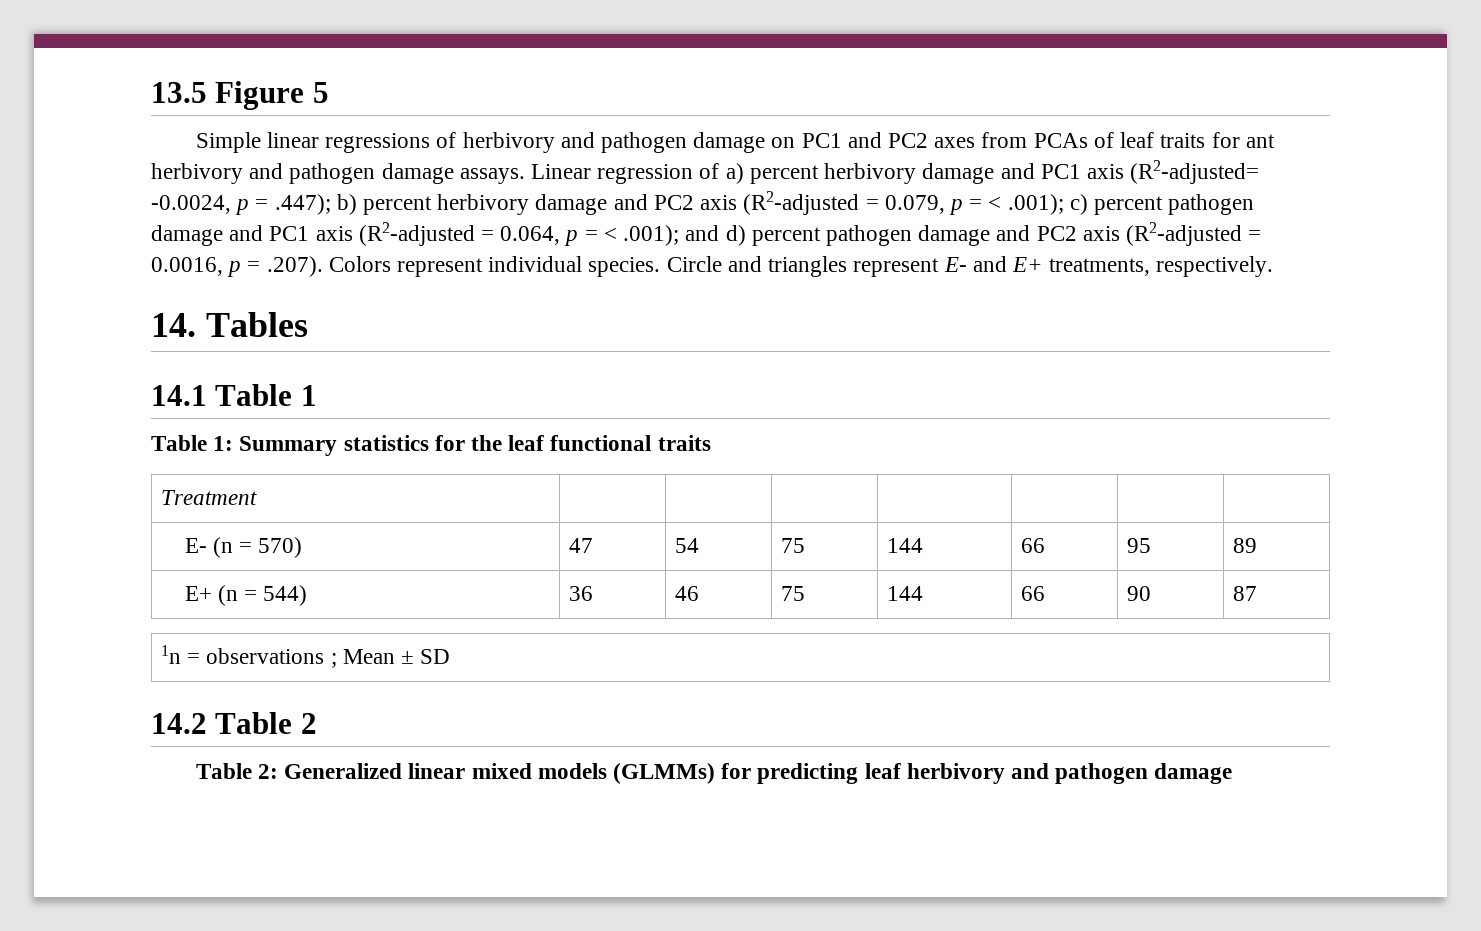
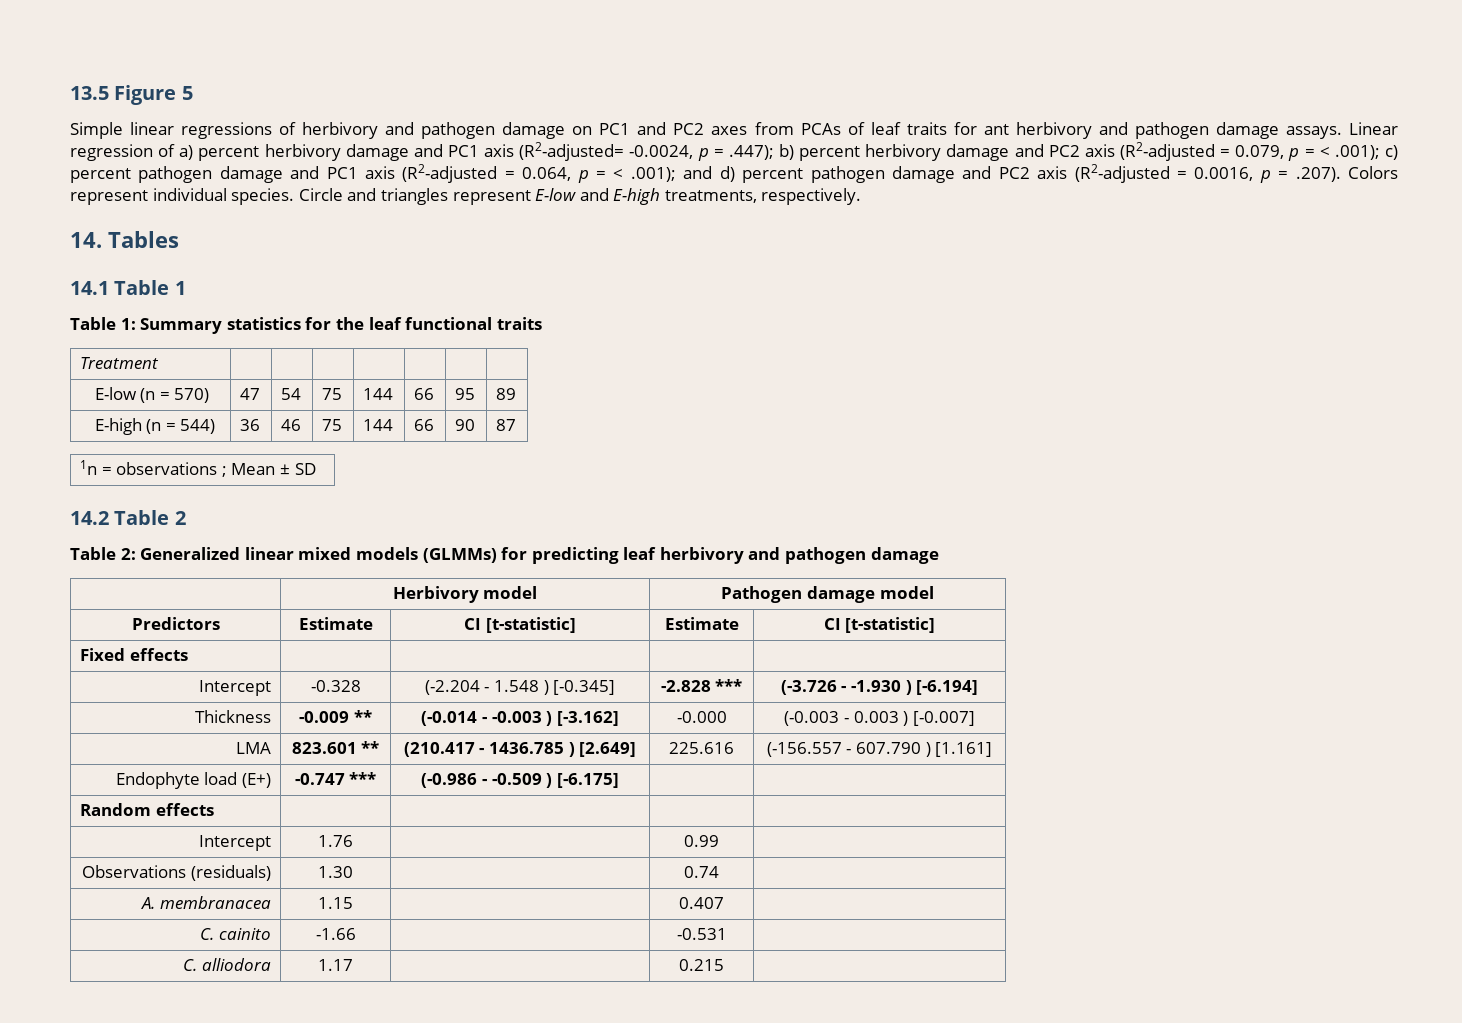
[943,256,1043,272] E- and E+ -> [535,188,661,205] E-low and E-high
[184,538,207,553] E- -> [94,387,137,400] E-low
[184,586,212,601] E+ -> [94,418,142,435] E-high
(1233, 773) none -> [392,586,538,603] [721,586,934,603] [131,617,220,630] [298,617,373,630] [464,617,576,633] [664,617,739,630] [823,617,936,633] [79,648,188,661] [199,680,272,696] [310,680,361,692] [424,680,616,695] [660,679,743,692] [780,680,979,695] [195,710,272,723] [299,710,372,723] [421,711,619,726] [676,711,727,723] [784,711,975,726] [236,742,272,754] [291,741,380,754] [403,742,637,757] [669,742,734,754] [766,742,993,757] [115,772,272,789] [294,772,377,785] [421,773,619,788] [79,803,214,816] [199,835,272,851] [318,835,353,847] [684,835,719,847] [82,865,272,881] [318,866,353,878] [684,866,719,878] [141,896,272,909] [318,897,353,909] [679,897,724,909] [200,928,272,940] [315,928,356,940] [676,928,727,940] [183,958,272,971] [318,959,353,971] [679,959,724,971] // | Herbivory model | Pathogen damage model // Predictors | Estimate | CI [t-statistic] | Estimate | CI [t-statistic] // Fixed effects | | | | // Intercept | -0.328 | (-2.204 - 1.548 ) [-0.345] | -2.828 *** | (-3.726 - -1.930 ) [-6.194] // Thickness | -0.009 ** | (-0.014 - -0.003 ) [-3.162] | -0.000 | (-0.003 - 0.003 ) [-0.007] // LMA | 823.601 ** | (210.417 - 1436.785 ) [2.649] | 225.616 | (-156.557 - 607.790 ) [1.161] // Endophyte load (E+) | -0.747 *** | (-0.986 - -0.509 ) [-6.175] | | // Random effects | | | | // Intercept | 1.76 | | 0.99 | // Observations (residuals) | 1.30 | | 0.74 | // A. membranacea | 1.15 | | 0.407 | // C. cainito | -1.66 | | -0.531 | // C. alliodora | 1.17 | | 0.215 |

